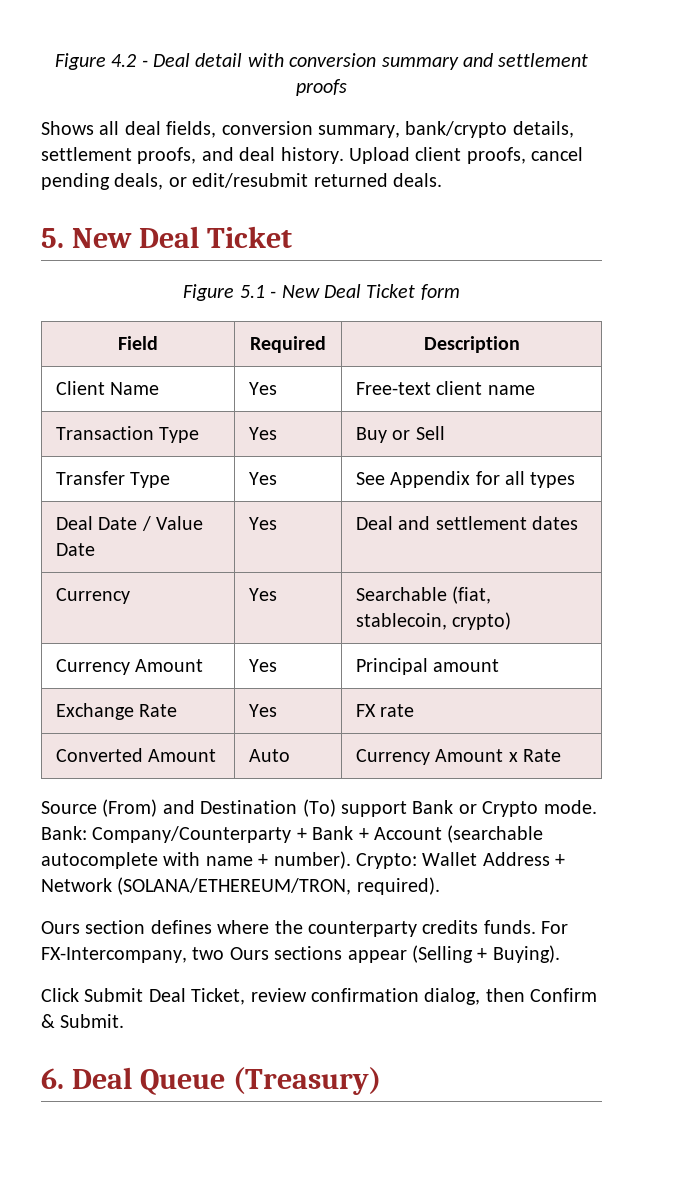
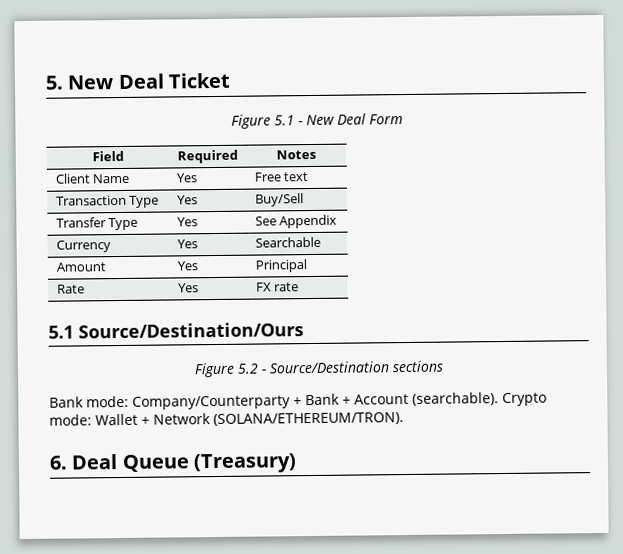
[54,53,589,70] [296,79,347,96] [41,121,574,138] [41,147,584,164] [41,173,442,190] Figure 4.2 - Deal detail with conversion summary and settlement proofs // Shows all deal fields, conversion summary, bank/crypto details, settlement proofs, and deal history. Upload client proofs, cancel pending deals, or edit/resubmit returned deals. // -> (45, 82) none
[366,284,460,300] Ticket form -> [368,114,403,125] Form
[423,336,520,353] Description -> [276,149,316,160] Notes
[355,381,535,395] Free-text client name -> [253,172,308,182] Free text
[355,426,445,443] Buy or Sell -> [254,193,304,207] Buy/Sell
[475,471,576,488] [55,516,204,531] [55,543,95,556] [248,517,277,530] [355,516,579,530] for all types // Deal Date / Value Date | Yes | Deal and settlement dates -> (337, 221) none
[452,586,492,604] [355,612,512,630] [55,659,130,675] (fiat, stablecoin, crypto) // Currency -> (321, 242) //
[433,659,500,672] [55,703,134,720] amount // Exchange -> (307, 266) //
[55,748,217,762] [248,749,290,762] [355,749,562,765] [41,799,597,817] [41,826,87,840] // Converted Amount | Auto | Currency Amount x Rate // Source (From) and Destination (To) support Bank or Crypto mode. Bank: -> [48,322,304,339] [194,360,443,378] [49,395,129,408] // 5.1 Source/Destination/Ours // Figure 5.2 - Source/Destination sections // Bank mode:
[447,825,544,843] [41,851,566,869] [41,877,440,895] [41,920,569,937] [41,945,560,963] [41,988,598,1005] [41,1014,125,1028] (searchable autocomplete with name + number). Crypto: Wallet Address + Network (SOLANA/ETHEREUM/TRON, required). // Ours section defines where the counterparty credits funds. For FX-Intercompany, two Ours sections appear (Selling + Buying). // Click Submit Deal Ticket, review confirmation dialog, then Confirm & Submit. -> [412,392,547,407] [49,412,404,427] (searchable). Crypto mode: Wallet + Network (SOLANA/ETHEREUM/TRON).

